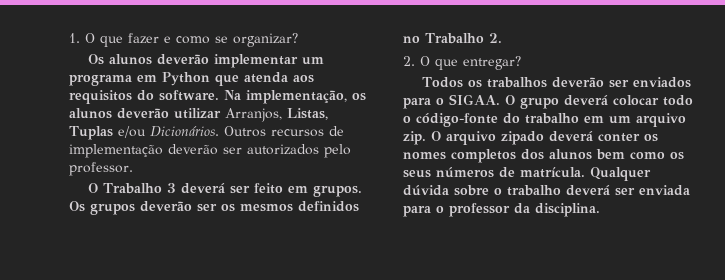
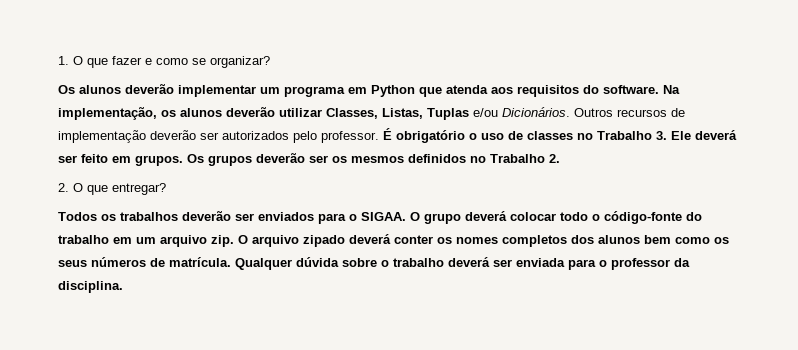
[225,108,282,122] Arranjos, -> [326,108,378,119] Classes,
[88,183,177,194] // O Trabalho 3 -> [383,128,691,143] É obrigatório o uso de classes no Trabalho 3. Ele

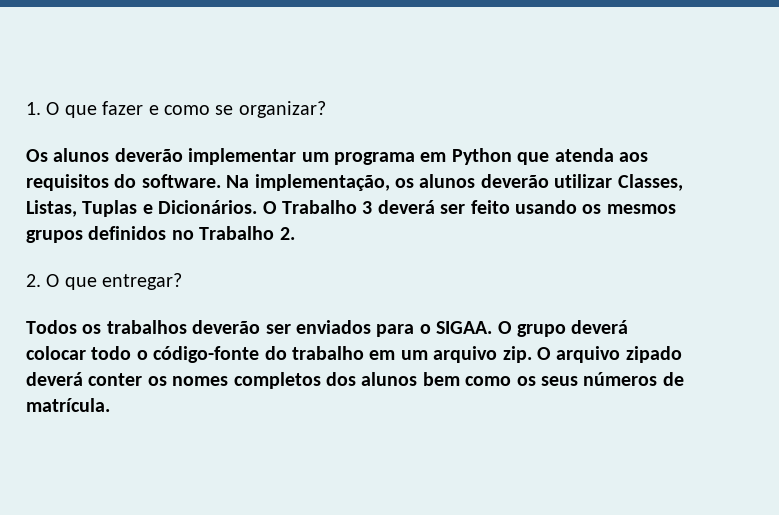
[473,107,685,117] [58,128,737,143] [58,153,328,166] e/ou Dicionários. Outros recursos de implementação deverão ser autorizados pelo professor. É obrigatório o uso de classes no Trabalho 3. Ele deverá ser feito em grupos. Os grupos deverão ser -> [142,200,577,214] e Dicionários. O Trabalho 3 deverá ser feito usando
(404, 159) none -> [26,230,83,243] grupos
[235,257,690,270] [58,281,123,293] Qualquer dúvida sobre o trabalho deverá ser enviada para o professor da disciplina. -> (110, 405) none

